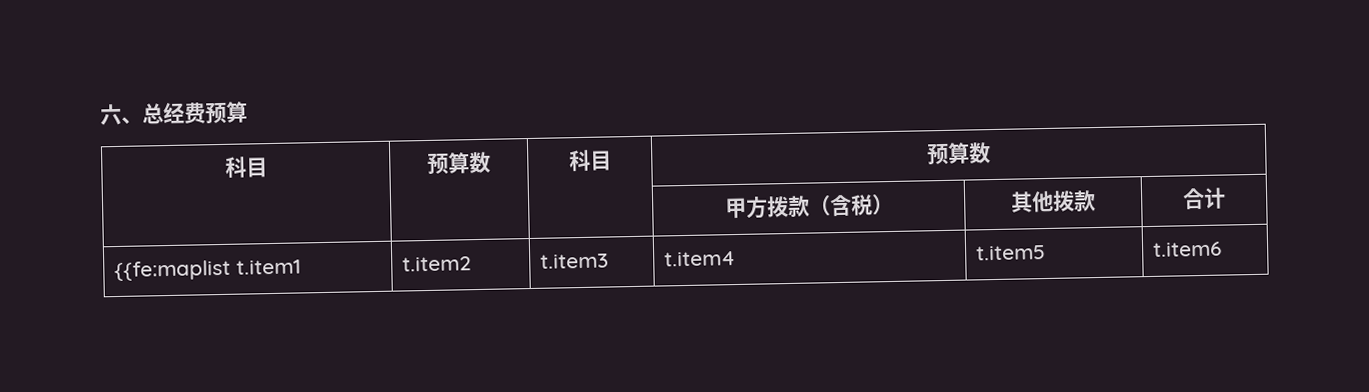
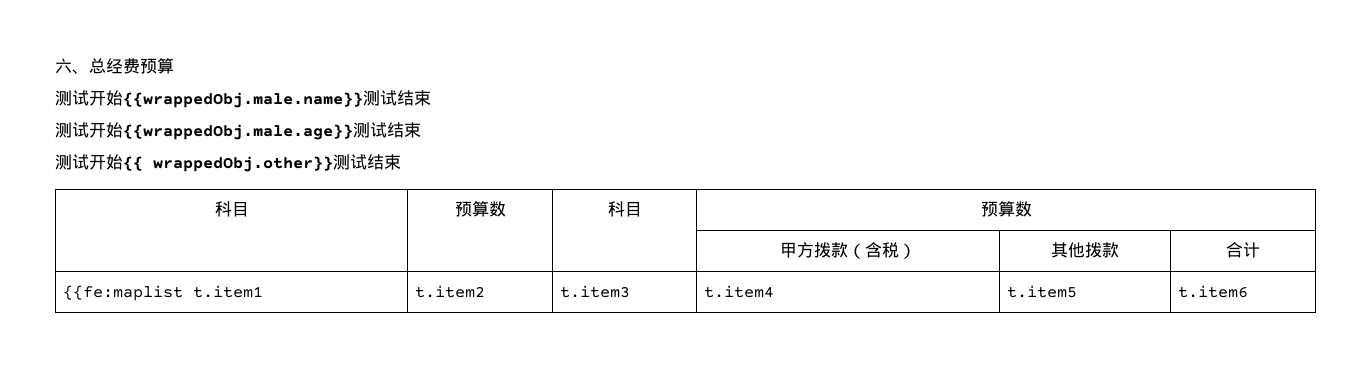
(248, 112) none -> [55,90,431,108] [55,122,421,140] [55,154,401,172] // 测试开始{{wrappedObj.male.name}}测试结束 // 测试开始{{wrappedObj.male.age}}测试结束 // 测试开始{{ wrappedObj.other}}测试结束

